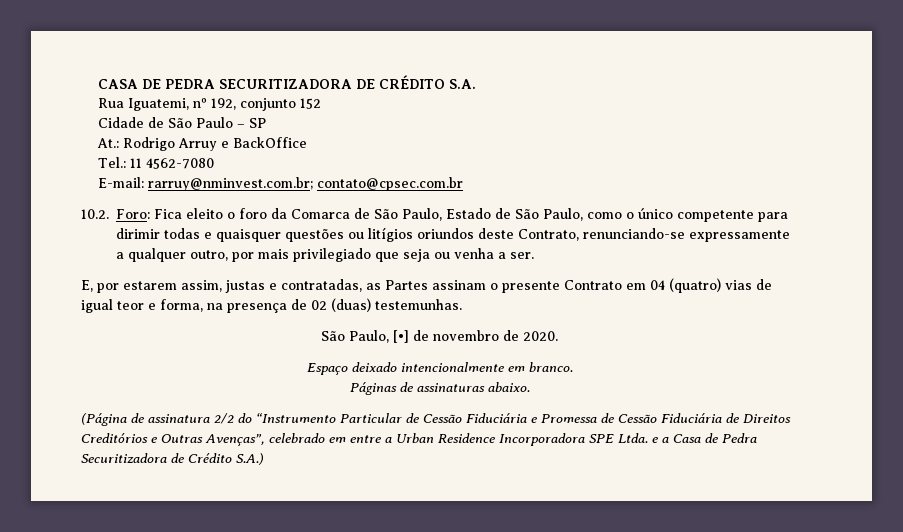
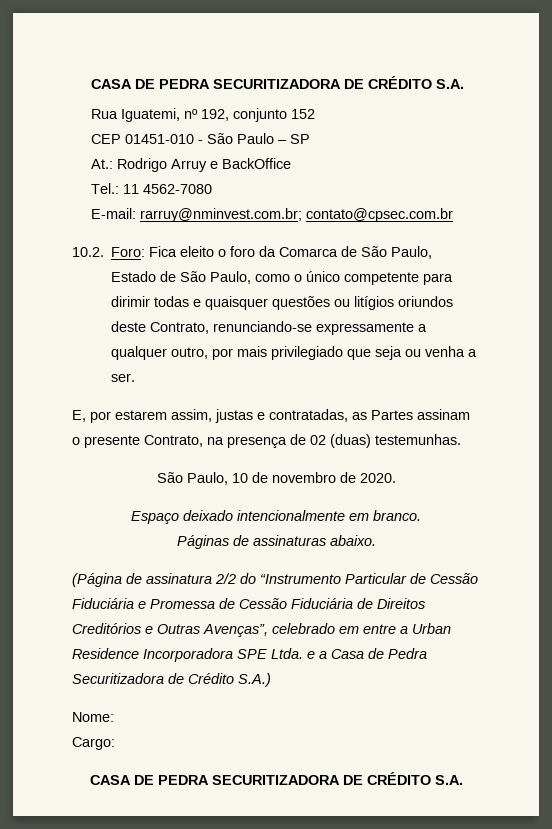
[97,117,164,128] Cidade de -> [91,134,204,144] CEP 01451-010 -
[564,278,772,293] [81,299,203,313] Contrato em 04 (quatro) vias de igual teor e forma, -> [144,435,203,447] Contrato,
[393,330,409,343] [•] -> [231,473,248,483] 10
(264, 459) none -> [72,712,114,722] [72,737,115,750] [89,772,463,785] // Nome: // Cargo: // CASA DE PEDRA SECURITIZADORA DE CRÉDITO S.A.

